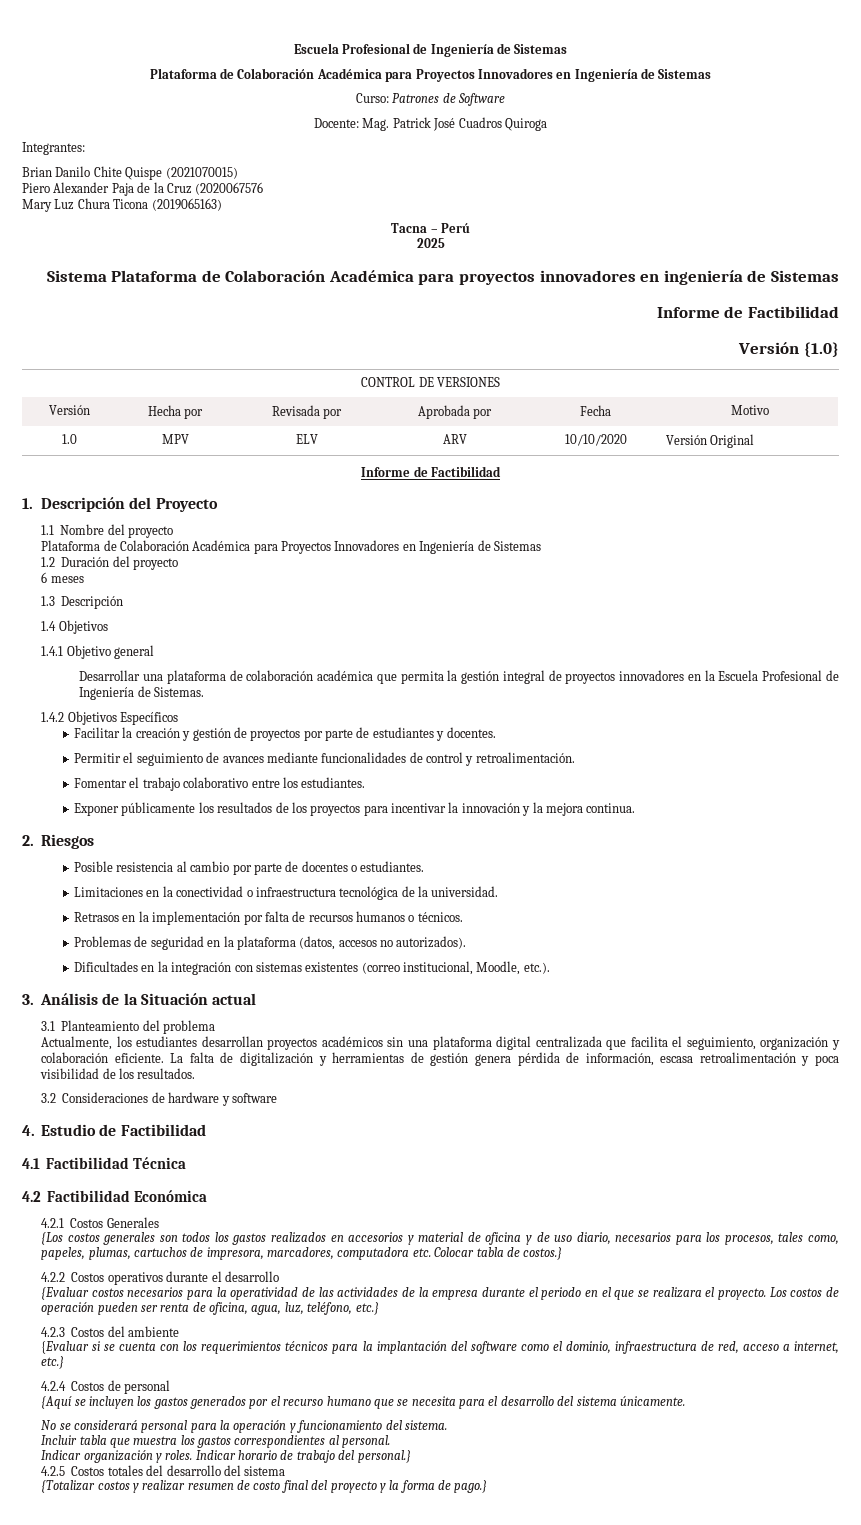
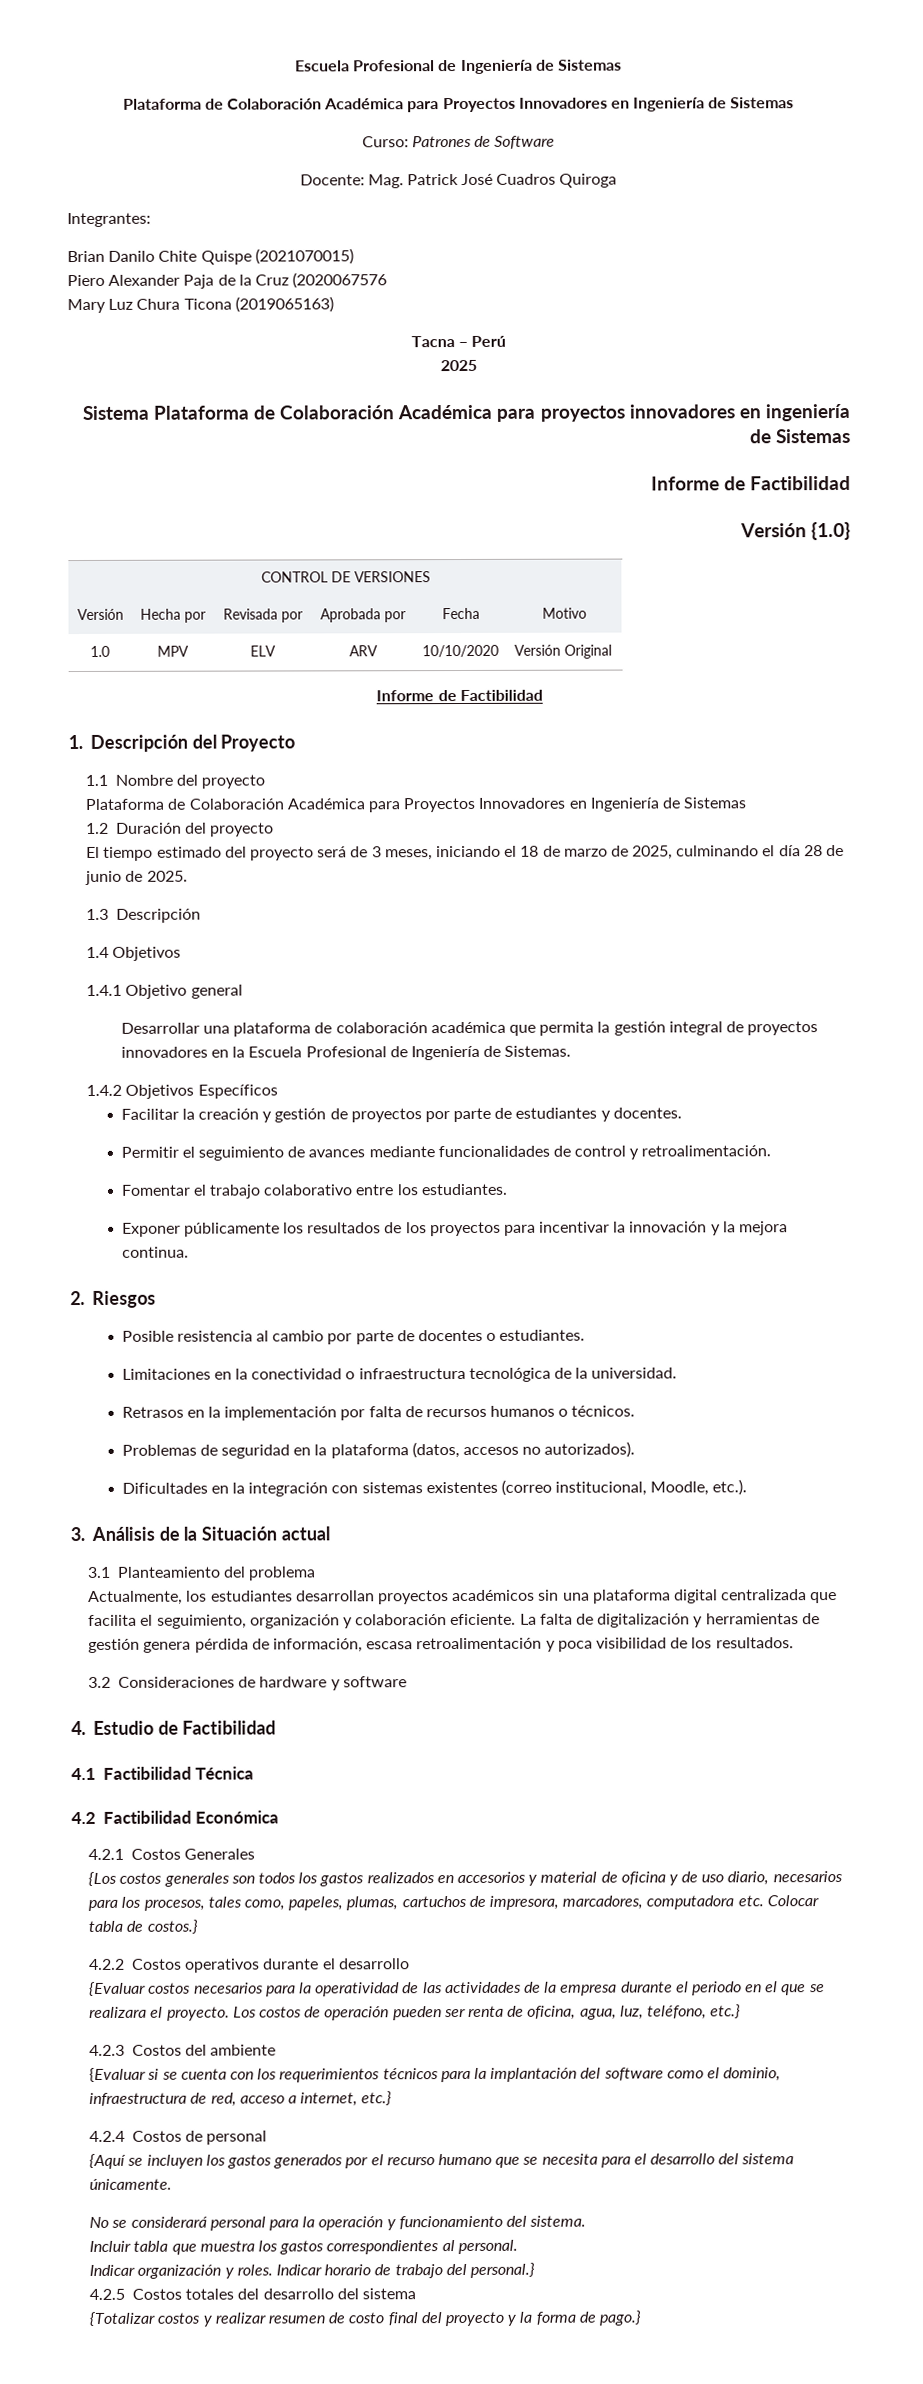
[41,572,84,583] 6 meses -> [86,844,844,861] [85,870,188,885] El tiempo estimado del proyecto será de 3 meses, iniciando el 18 de marzo de 2025, culminando el día 28 de junio de 2025.

